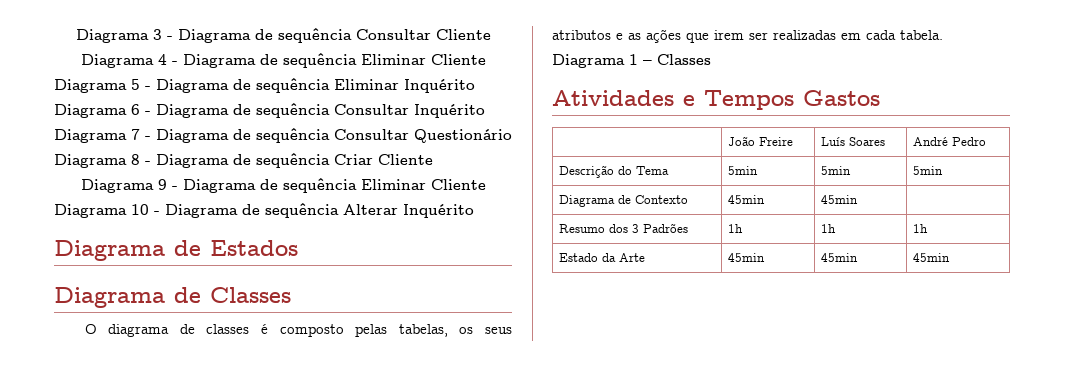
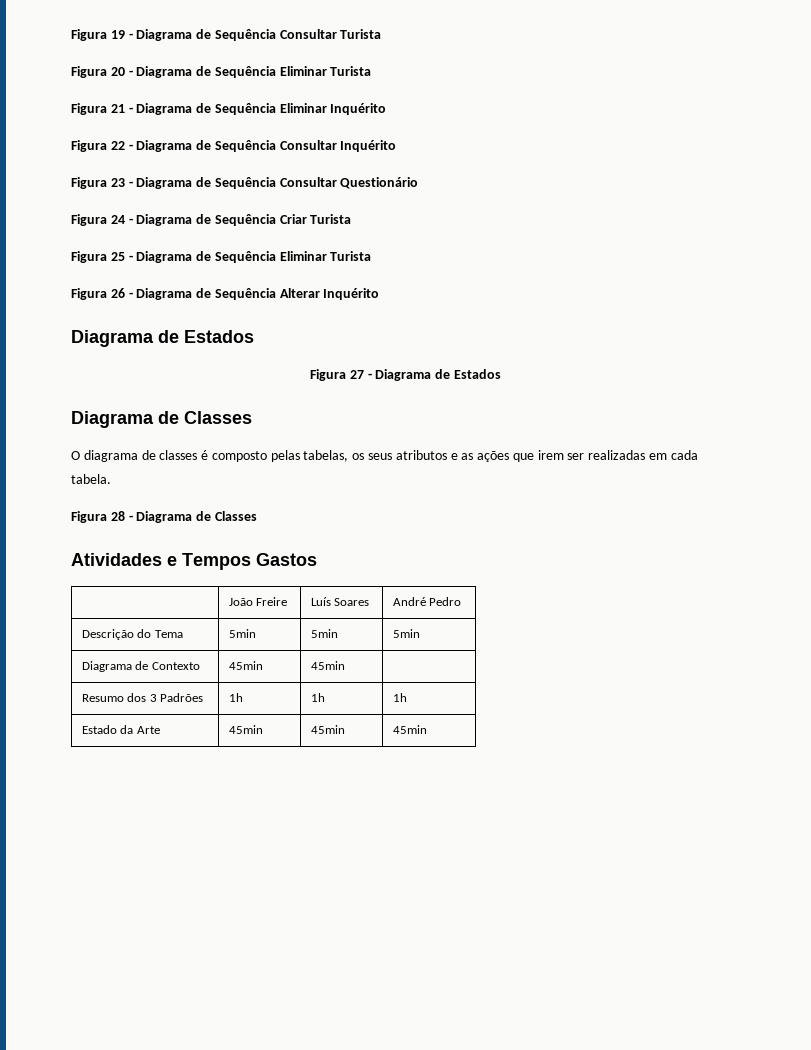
[75,28,491,43] [80,53,486,68] [54,78,330,93] Diagrama 3 - Diagrama de sequência Consultar Cliente // Diagrama 4 - Diagrama de sequência Eliminar Cliente // Diagrama 5 - Diagrama de sequência -> [71,29,382,41] [71,66,372,78] [71,103,276,115] Figura 19 - Diagrama de Sequência Consultar Turista // Figura 20 - Diagrama de Sequência Eliminar Turista // Figura 21 - Diagrama de Sequência
[54,103,330,118] Diagrama 6 - Diagrama de sequência -> [71,140,276,152] Figura 22 - Diagrama de Sequência
[54,128,330,143] Diagrama 7 - Diagrama de sequência -> [71,177,276,189] Figura 23 - Diagrama de Sequência
[54,153,433,168] [80,178,486,193] [54,203,339,218] Diagrama 8 - Diagrama de sequência Criar Cliente // Diagrama 9 - Diagrama de sequência Eliminar Cliente // Diagrama 10 - Diagrama de sequência -> [71,214,352,226] [71,251,372,263] [71,288,276,300] Figura 24 - Diagrama de Sequência Criar Turista // Figura 25 - Diagrama de Sequência Eliminar Turista // Figura 26 - Diagrama de Sequência
(298, 248) none -> [310,369,501,381] // Figura 27 - Diagrama de Estados
[552,54,652,68] Diagrama 1 – -> [71,511,212,523] Figura 28 - Diagrama de

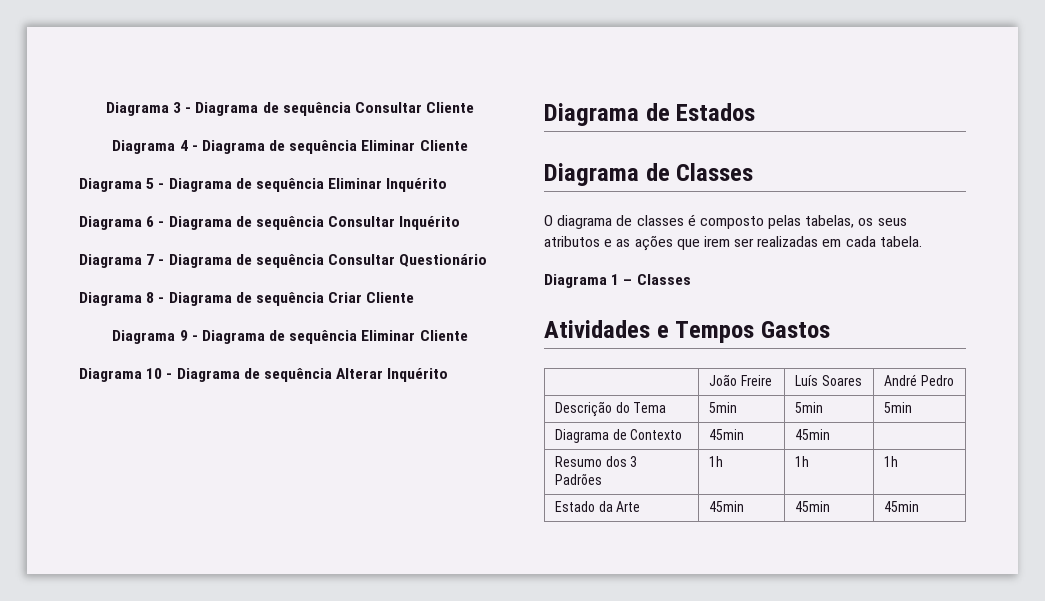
[71,29,382,41] [71,66,372,78] [71,103,276,115] Figura 19 - Diagrama de Sequência Consultar Turista // Figura 20 - Diagrama de Sequência Eliminar Turista // Figura 21 - Diagrama de Sequência -> [105,102,475,116] [112,140,468,154] [79,178,324,192] Diagrama 3 - Diagrama de sequência Consultar Cliente // Diagrama 4 - Diagrama de sequência Eliminar Cliente // Diagrama 5 - Diagrama de sequência
[71,140,276,152] Figura 22 - Diagrama de Sequência -> [79,216,324,230] Diagrama 6 - Diagrama de sequência
[71,177,276,189] Figura 23 - Diagrama de Sequência -> [79,254,324,268] Diagrama 7 - Diagrama de sequência
[71,214,352,226] [71,251,372,263] [71,288,276,300] Figura 24 - Diagrama de Sequência Criar Turista // Figura 25 - Diagrama de Sequência Eliminar Turista // Figura 26 - Diagrama de Sequência -> [79,292,415,306] [112,330,468,344] [79,368,332,382] Diagrama 8 - Diagrama de sequência Criar Cliente // Diagrama 9 - Diagrama de sequência Eliminar Cliente // Diagrama 10 - Diagrama de sequência
[310,369,501,381] // Figura 27 - Diagrama de Estados -> (756, 112) none
[71,511,212,523] Figura 28 - Diagrama de -> [544,274,633,288] Diagrama 1 –

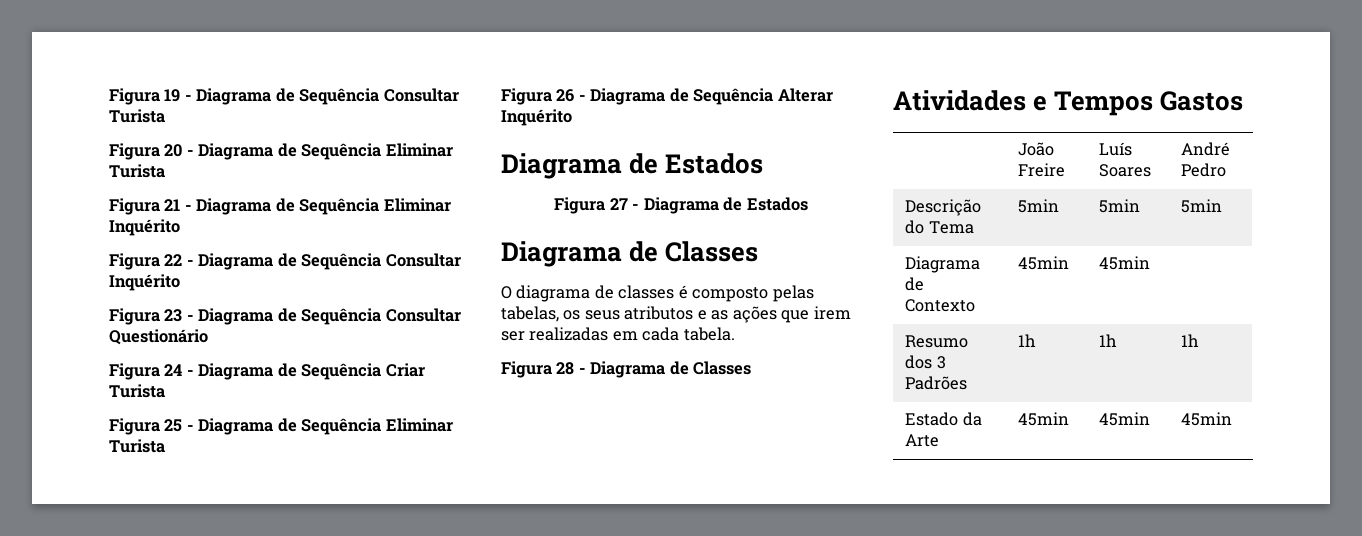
[105,102,475,116] [112,140,468,154] [79,178,324,192] Diagrama 3 - Diagrama de sequência Consultar Cliente // Diagrama 4 - Diagrama de sequência Eliminar Cliente // Diagrama 5 - Diagrama de sequência -> [109,88,459,105] [109,109,165,123] [109,143,453,160] [109,164,165,178] [109,198,380,215] Figura 19 - Diagrama de Sequência Consultar Turista // Figura 20 - Diagrama de Sequência Eliminar Turista // Figura 21 - Diagrama de Sequência
[79,216,324,230] Diagrama 6 - Diagrama de sequência -> [109,253,382,270] Figura 22 - Diagrama de Sequência
[79,254,324,268] Diagrama 7 - Diagrama de sequência -> [109,308,382,325] Figura 23 - Diagrama de Sequência
[79,292,415,306] [112,330,468,344] [79,368,332,382] Diagrama 8 - Diagrama de sequência Criar Cliente // Diagrama 9 - Diagrama de sequência Eliminar Cliente // Diagrama 10 - Diagrama de sequência -> [109,363,425,380] [109,384,165,398] [109,418,453,435] [109,439,165,453] [501,88,774,105] Figura 24 - Diagrama de Sequência Criar Turista // Figura 25 - Diagrama de Sequência Eliminar Turista // Figura 26 - Diagrama de Sequência
(756, 112) none -> [554,197,808,214] // Figura 27 - Diagrama de Estados
[544,274,633,288] Diagrama 1 – -> [501,361,689,378] Figura 28 - Diagrama de

